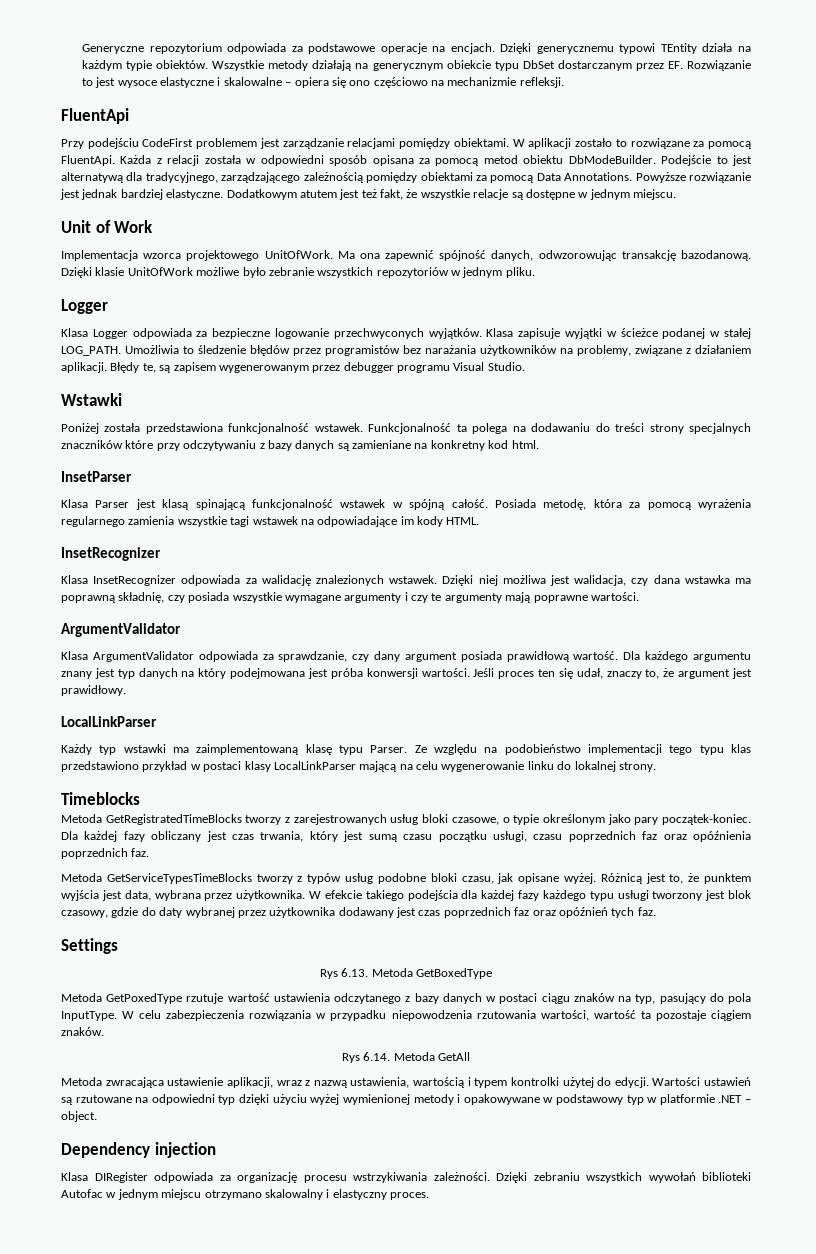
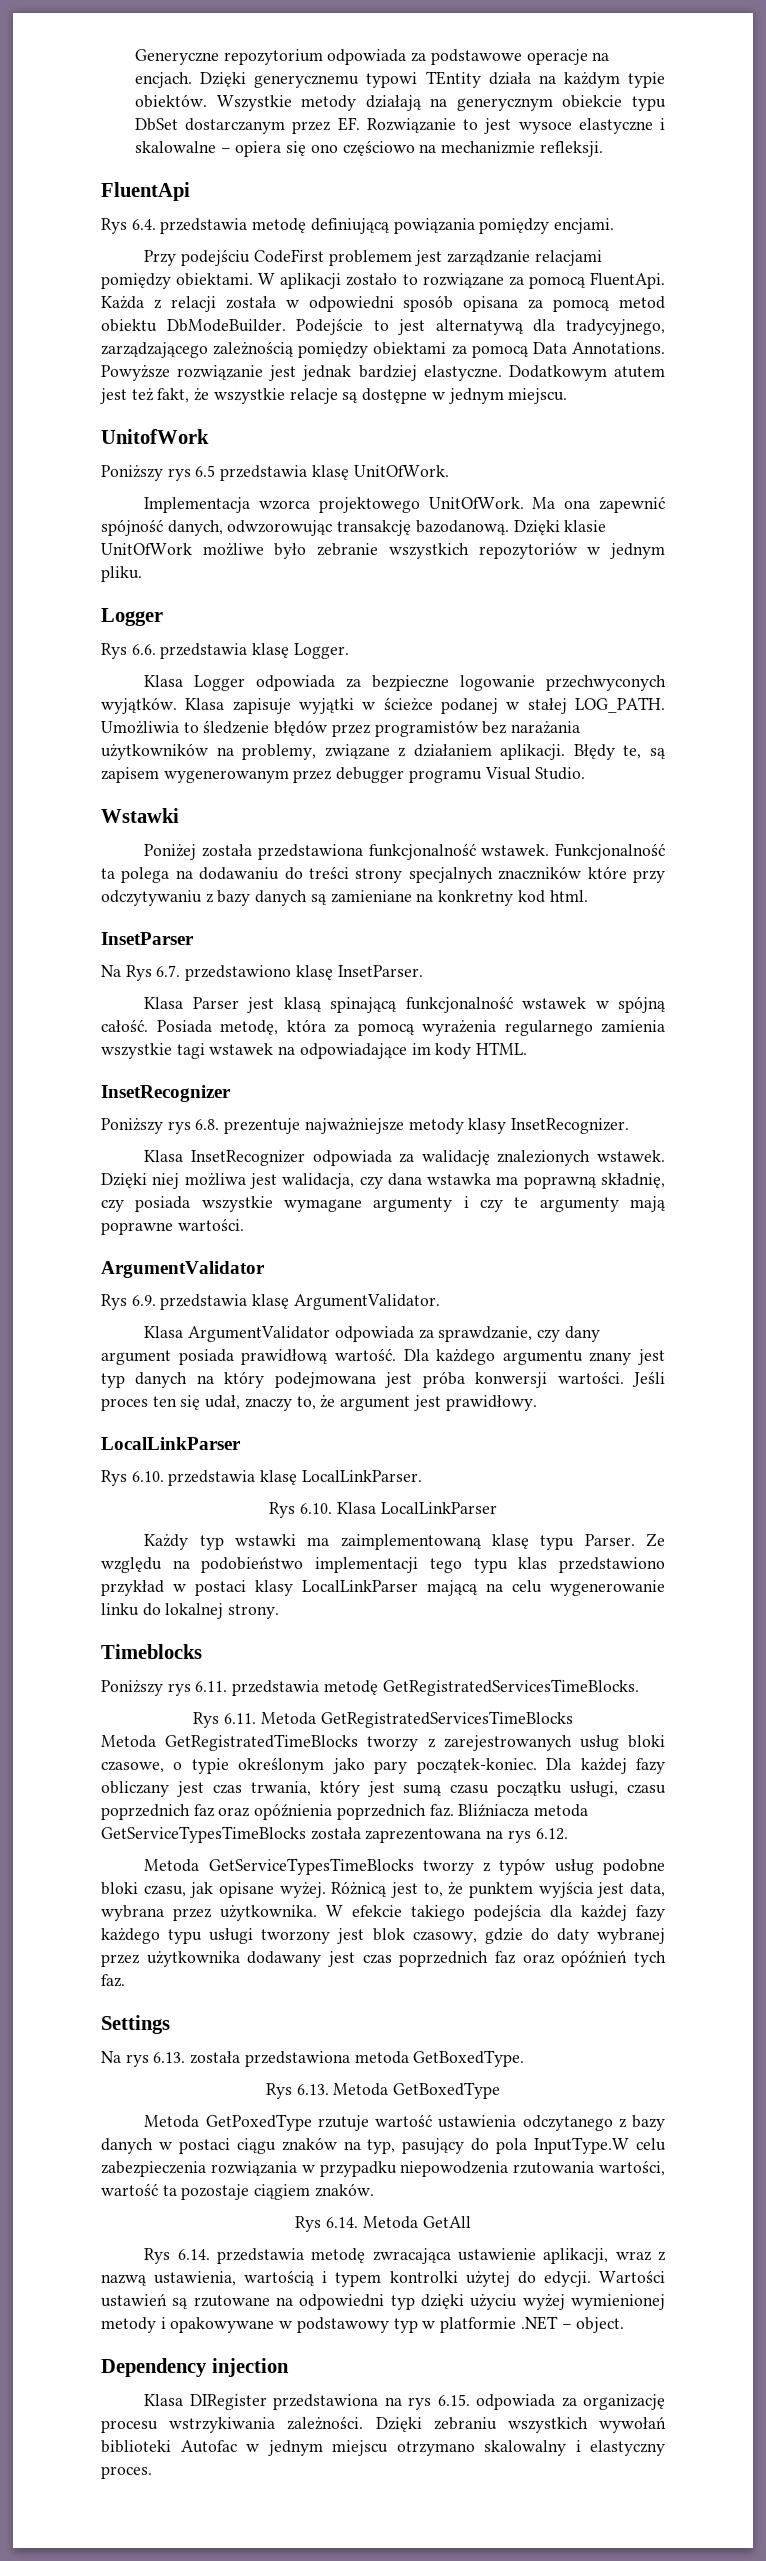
(129, 116) none -> [101,218,615,234] // Rys 6.4. przedstawia metodę definiującą powiązania pomiędzy encjami.
[61,220,154,233] Unit of Work -> [101,429,209,444] [101,465,449,481] UnitofWork // Poniższy rys 6.5 przedstawia klasę UnitOfWork.
(108, 306) none -> [101,643,349,659] // Rys 6.6. przedstawia klasę Logger.
(132, 476) none -> [101,965,423,981] // Na Rys 6.7. przedstawiono klasę InsetParser.
(161, 554) none -> [101,1118,630,1134] // Poniższy rys 6.8. prezentuje najważniejsze metody klasy InsetRecognizer.
(181, 630) none -> [101,1294,440,1310] // Rys 6.9. przedstawia klasę ArgumentValidator.
(157, 721) none -> [101,1470,422,1486] [269,1502,497,1518] // Rys 6.10. przedstawia klasę LocalLinkParser. // Rys 6.10. Klasa LocalLinkParser
(140, 798) none -> [101,1679,639,1696] [193,1711,573,1728] // Poniższy rys 6.11. przedstawia metodę GetRegistratedServicesTimeBlocks. // Rys 6.11. Metoda GetRegistratedServicesTimeBlocks
(150, 852) none -> [458,1804,589,1817] [101,1826,568,1843] Bliźniacza metoda GetServiceTypesTimeBlocks została zaprezentowana na rys 6.12.
(118, 946) none -> [101,2050,525,2067] // Na rys 6.13. została przedstawiona metoda GetBoxedType.
[61,1011,135,1021] InputType. W -> [534,2137,630,2154] InputType.W
[61,1077,102,1086] Metoda -> [144,2248,366,2264] Rys 6.14. przedstawia metodę
(148, 1177) none -> [273,2394,470,2410] przedstawiona na rys 6.15.

